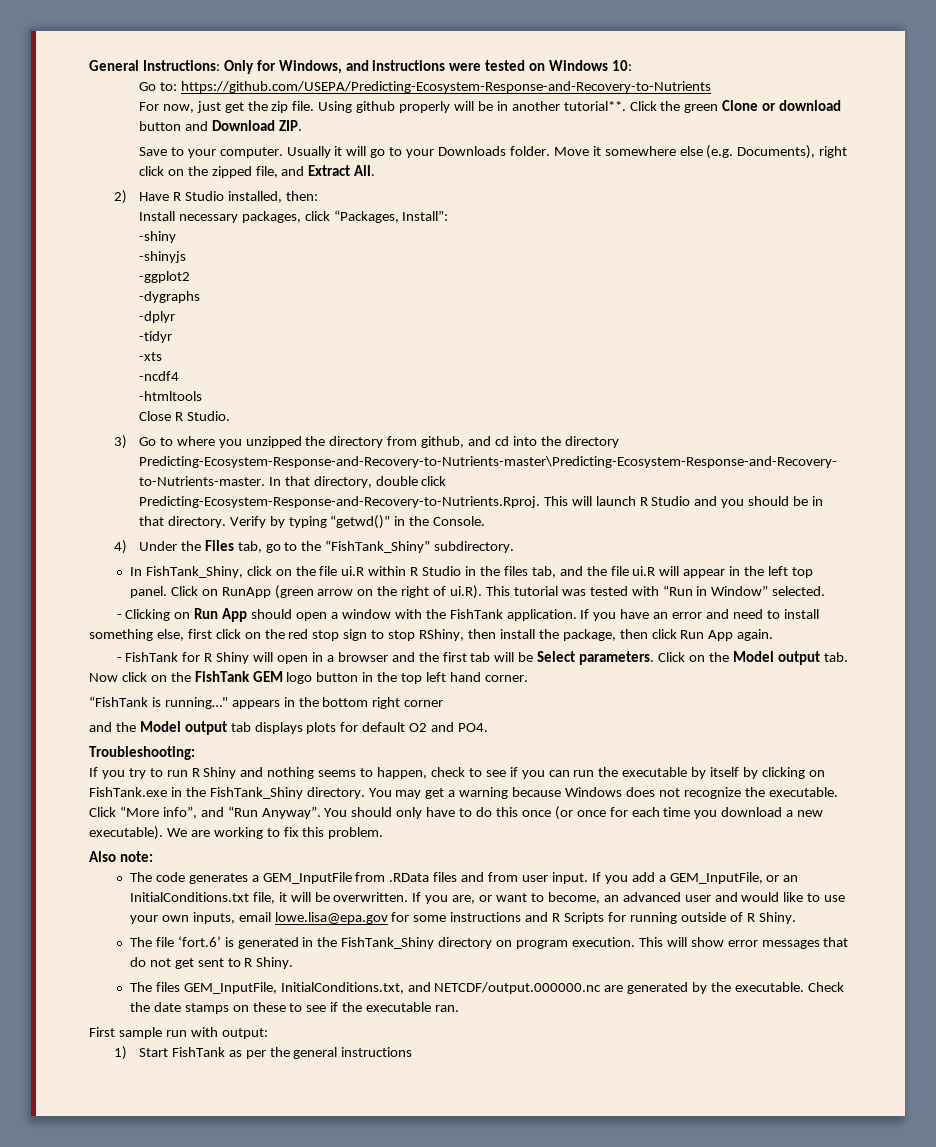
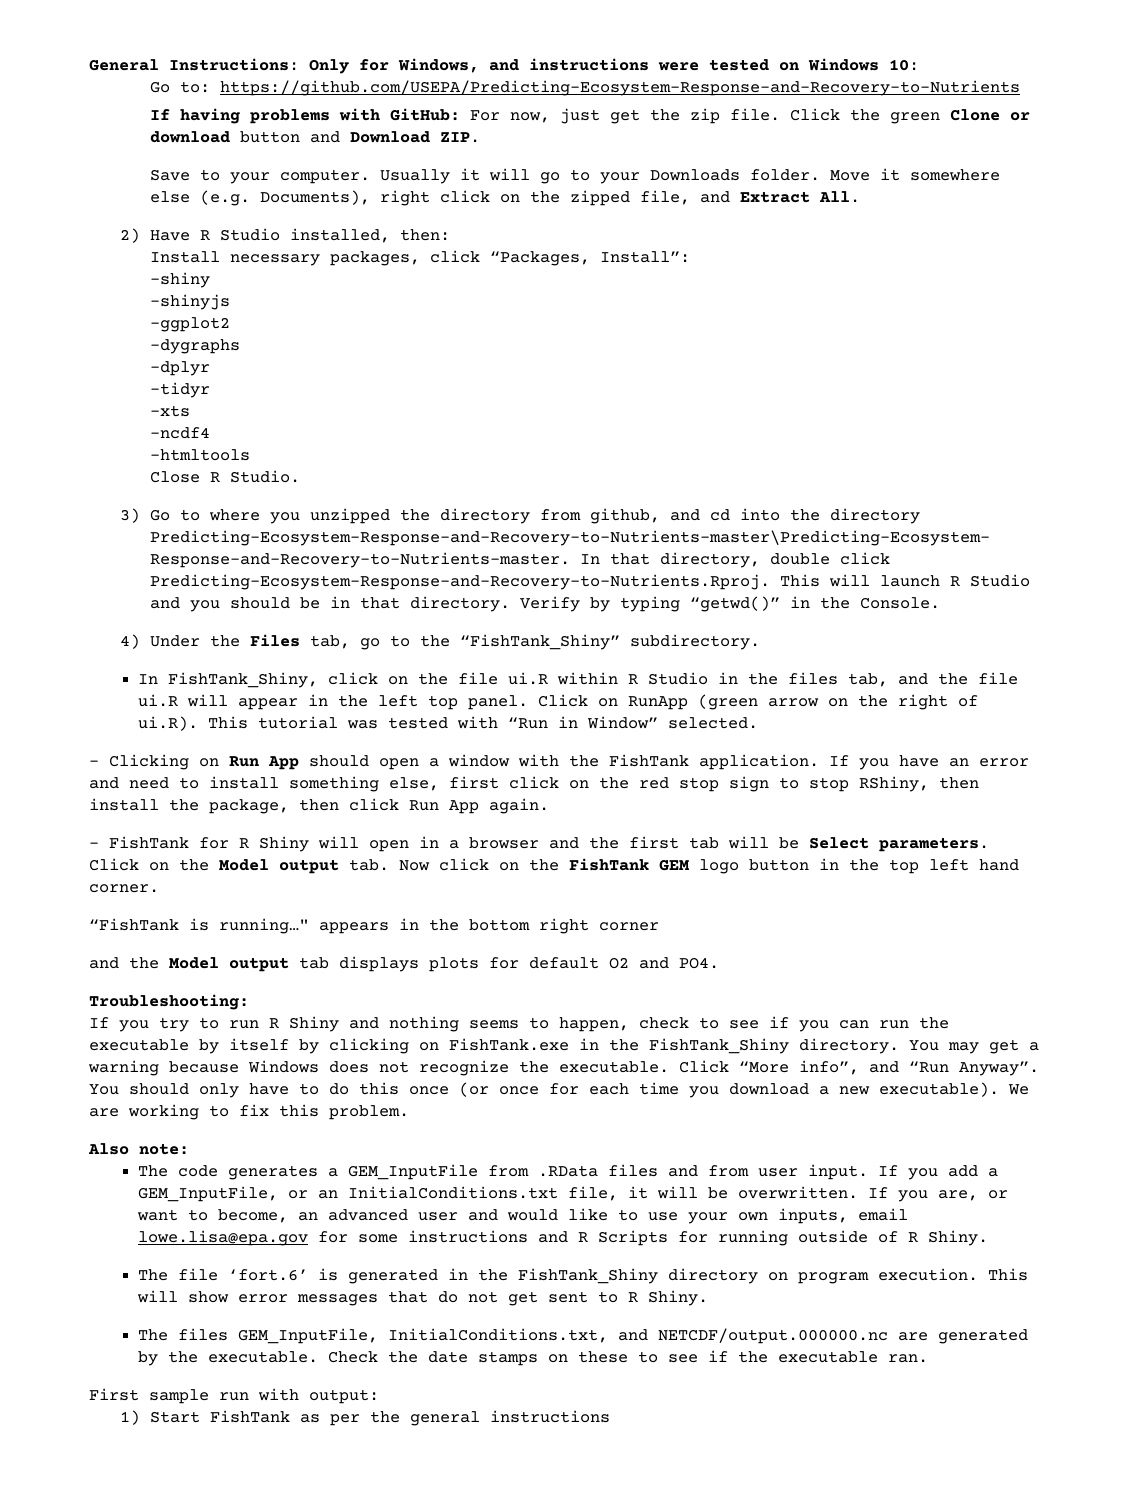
(711, 87) none -> [150,108,461,124] If having problems with GitHub:
[318,101,626,113] Using github properly will be in another tutorial**. -> (781, 114) none

